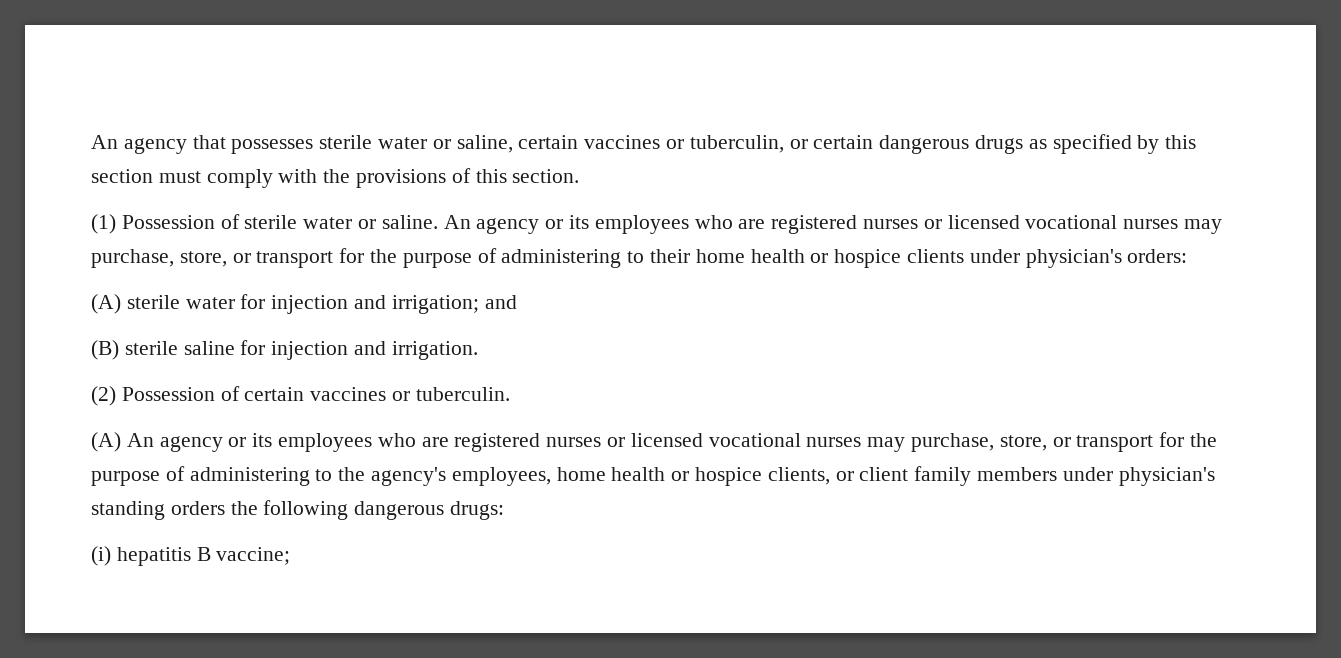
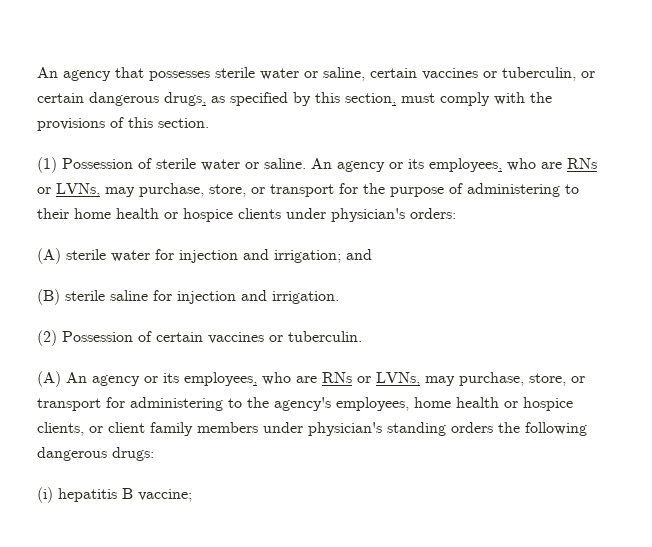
[975,135,1024,154] drugs -> [164,92,206,106] drugs,
[91,169,153,183] section -> [345,93,396,106] section,
[594,215,1179,234] employees who are registered nurses or licensed vocational nurses -> [429,158,597,172] [37,183,100,197] employees, who are RNs or LVNs,
[278,432,1218,452] [91,466,185,486] employees who are registered nurses or licensed vocational nurses may purchase, store, or transport for the purpose of -> [184,372,585,386] [37,397,125,411] employees, who are RNs or LVNs, may purchase, store, or transport for

